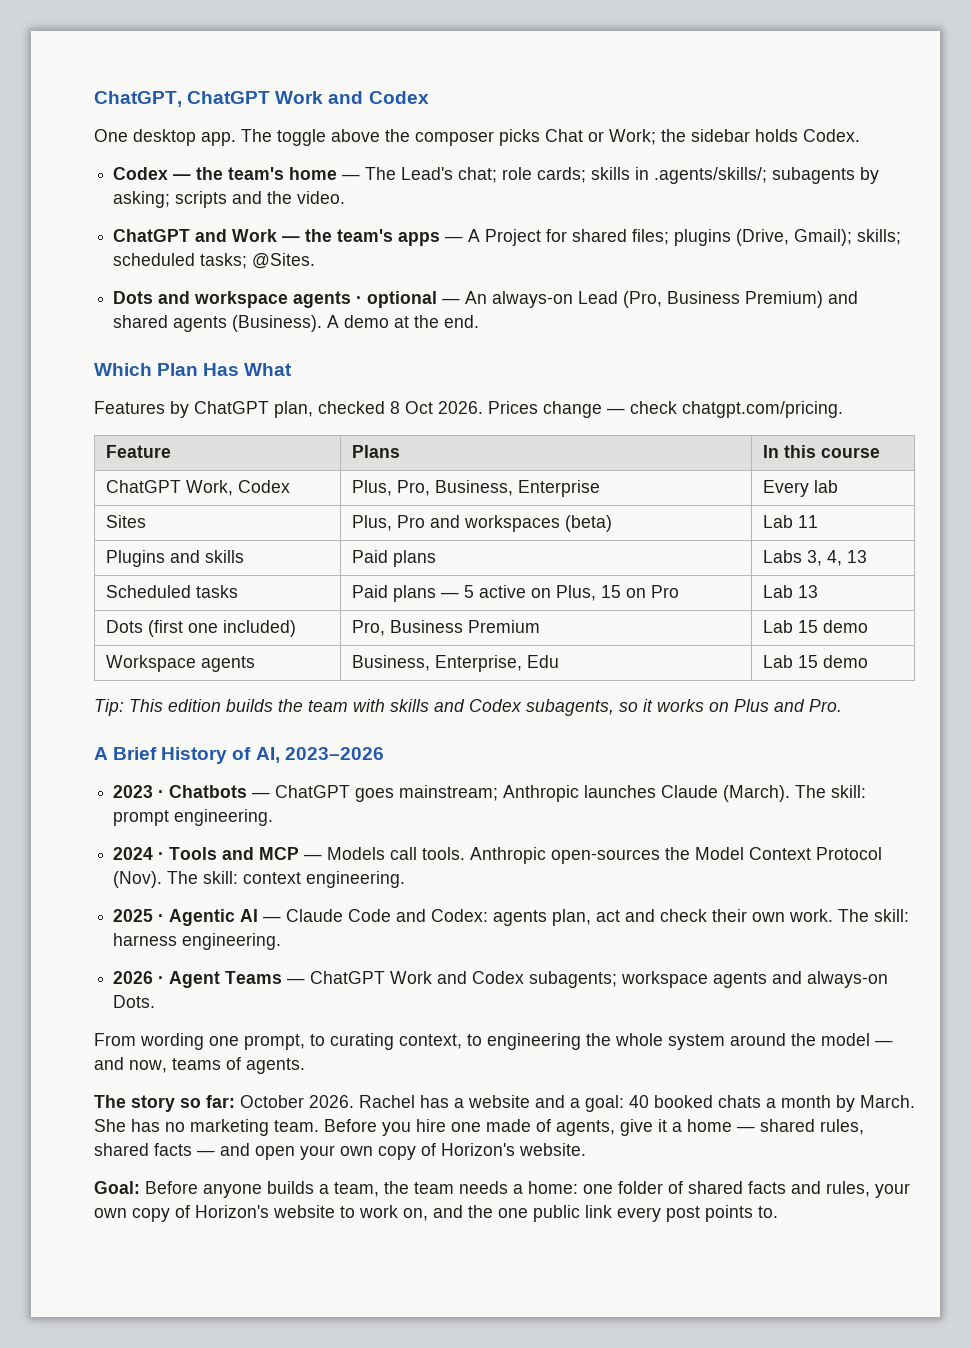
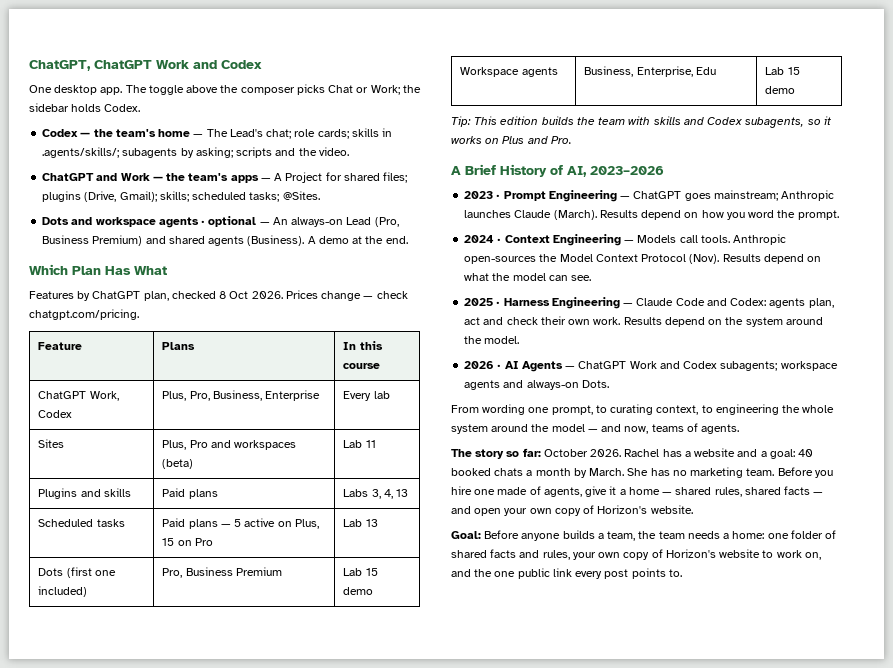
[169,785,248,798] Chatbots -> [503,190,617,202] Prompt Engineering
[795,785,867,798] [113,809,274,826] The skill: prompt engineering. -> [599,210,839,220] Results depend on how you word the prompt.
[169,847,300,860] Tools and MCP -> [504,234,621,246] Context Engineering
[167,871,406,888] The skill: context engineering. -> [722,254,822,264] [464,273,592,281] Results depend on what the model can see.
[169,909,259,926] Agentic AI -> [503,297,620,309] Harness Engineering
[838,909,910,922] [113,933,282,950] The skill: harness engineering. -> [623,317,823,327] [464,336,520,344] Results depend on the system around the model.
[169,971,283,988] Agent Teams -> [504,361,563,372] AI Agents

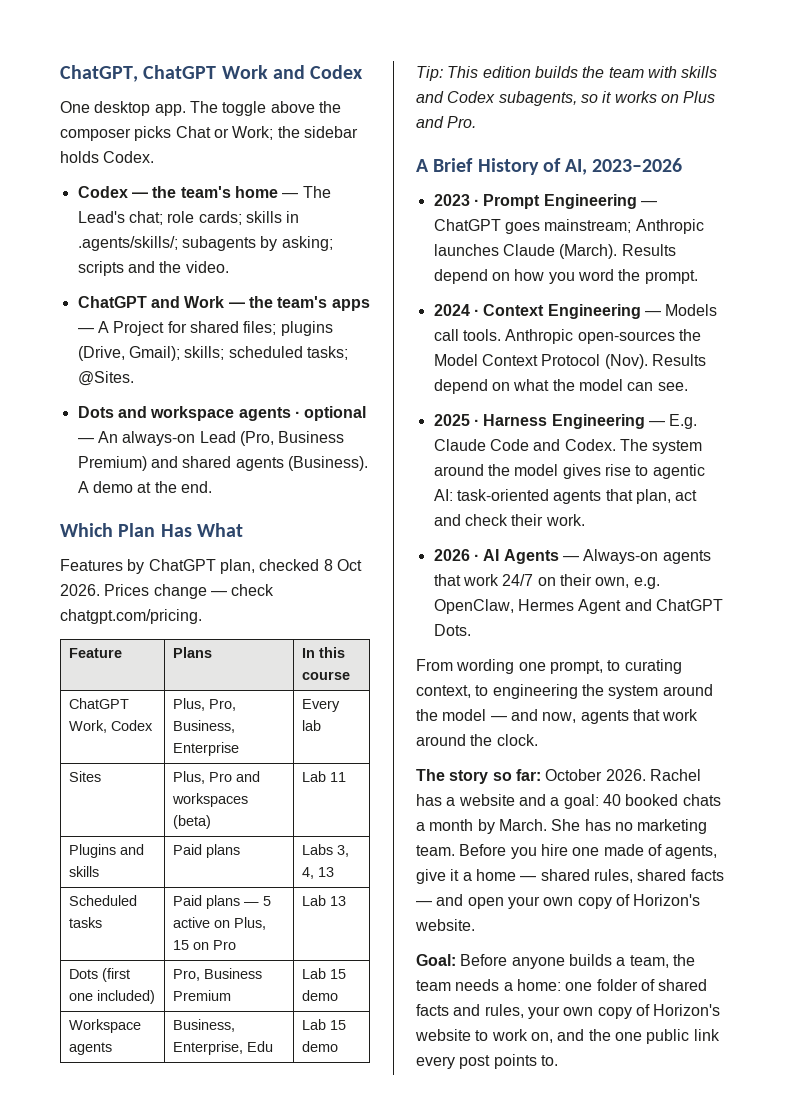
(634, 304) none -> [669,414,698,429] E.g.
[730,298,806,308] Codex: agents -> [564,439,703,454] [433,464,705,479] [433,489,633,504] Codex. The system around the model gives rise to agentic AI: task-oriented agents that
[568,319,591,325] own -> (544, 520) none
[623,317,823,327] [464,336,520,344] Results depend on the system around the model. -> (585, 520) none
[578,361,838,371] [464,380,579,390] ChatGPT Work and Codex subagents; workspace agents and always-on -> [583,549,711,564] [433,574,660,589] [433,599,723,614] Always-on agents that work 24/7 on their own, e.g. OpenClaw, Hermes Agent and ChatGPT
[802,405,835,413] whole -> (604, 690) none
[651,423,740,434] teams of agents. -> [580,709,699,724] [416,734,538,746] agents that work around the clock.

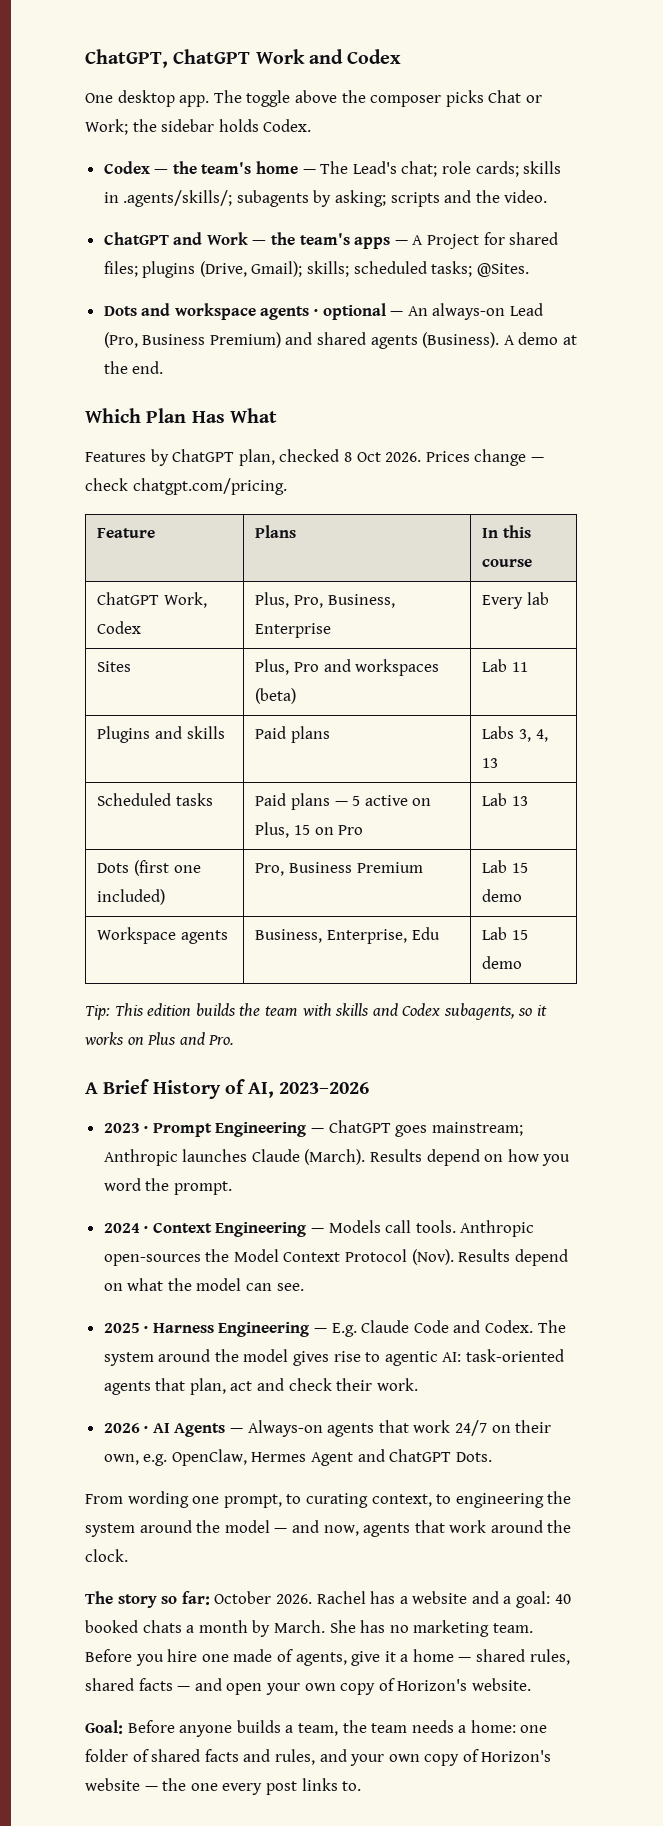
(524, 1011) none -> [319,1749,347,1762] and
[475,1029,720,1044] to work on, and the one public link -> [144,1778,218,1791] — the one
[493,1054,537,1069] points -> [301,1778,338,1791] links

